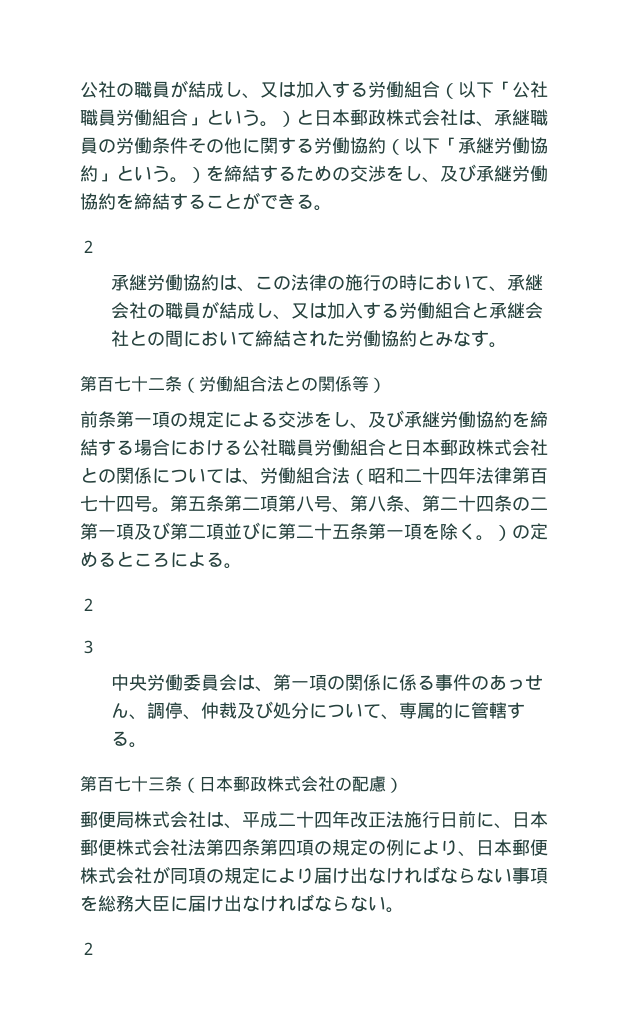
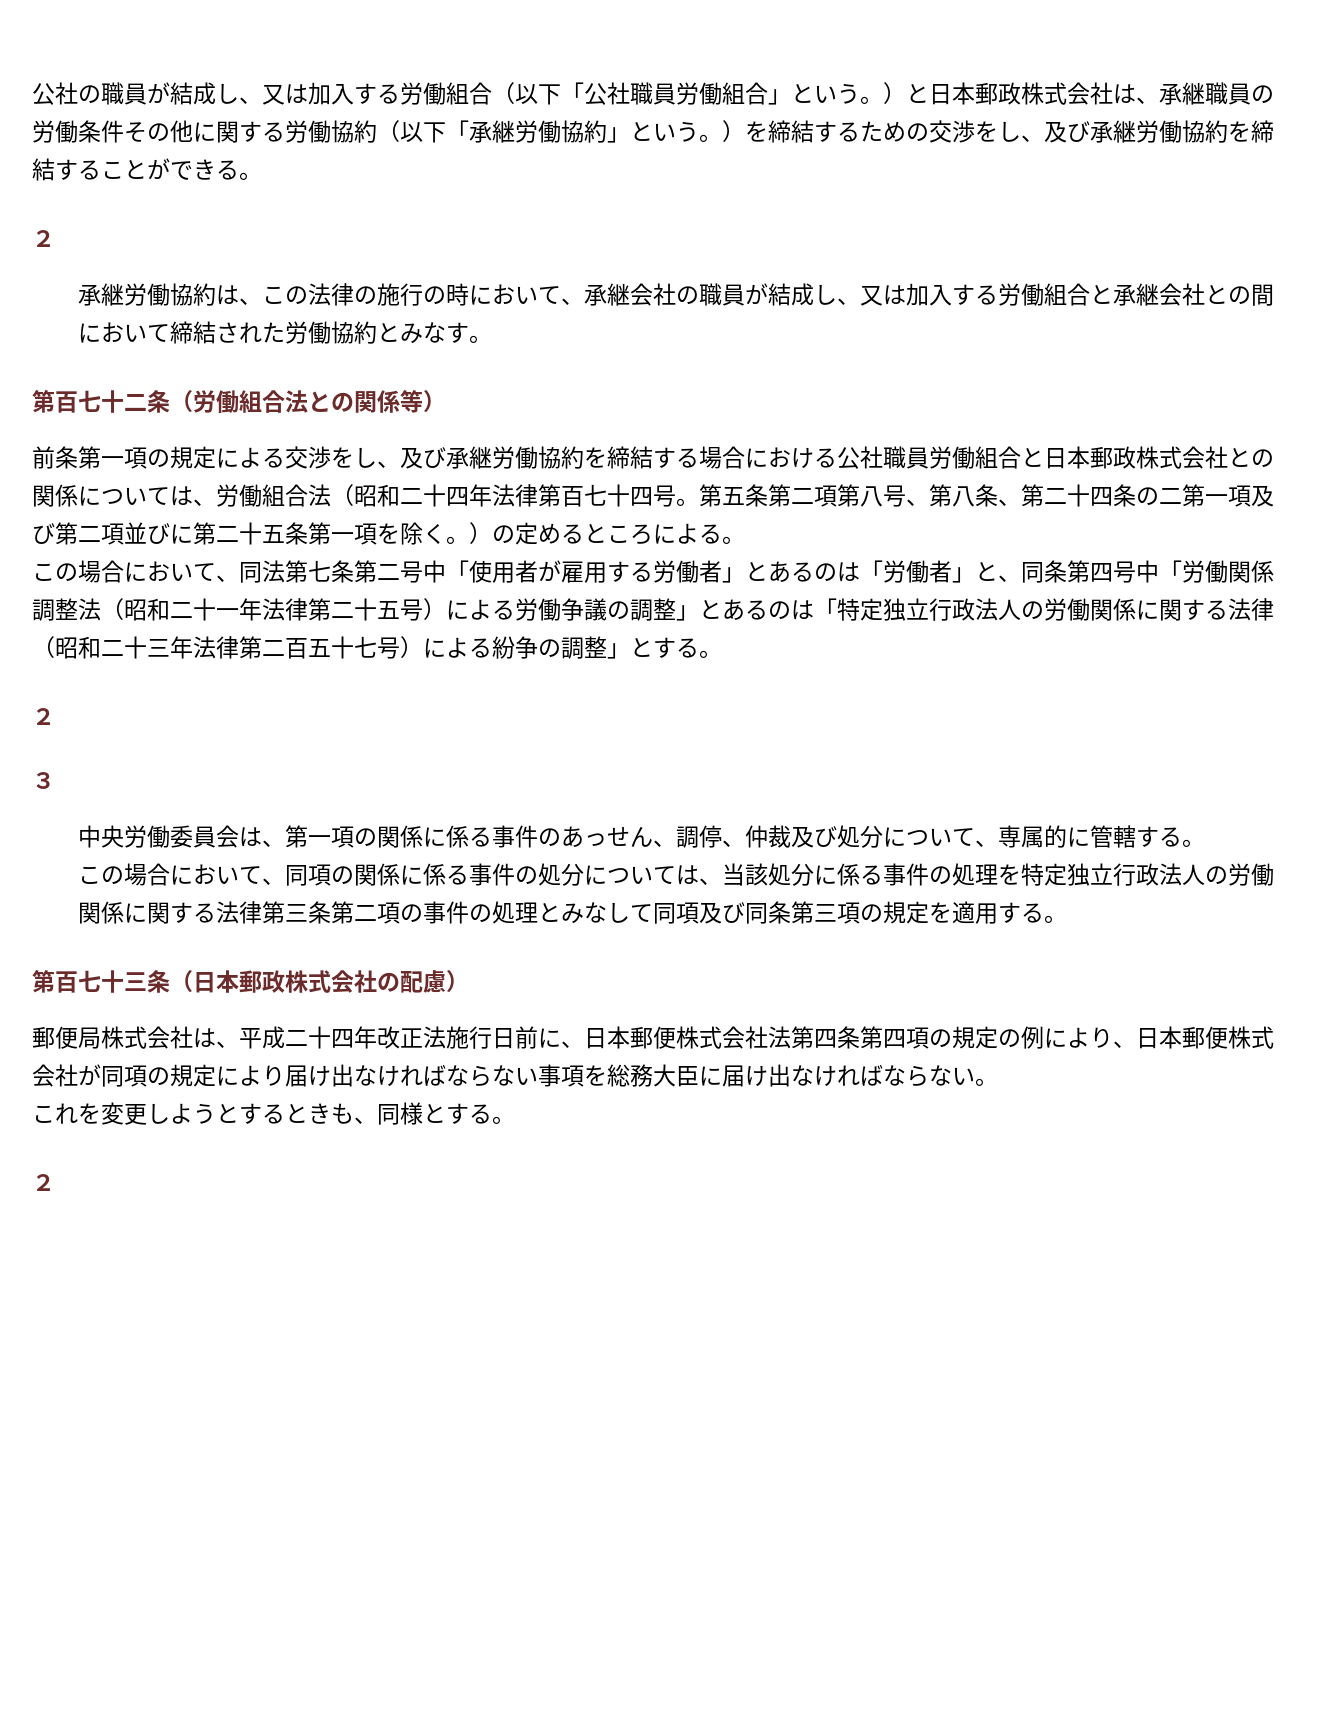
(242, 566) none -> [32,560,1274,583] [32,598,1274,621] [32,636,722,659] // この場合において、同法第七条第二号中「使用者が雇用する労働者」とあるのは「労働者」と、同条第四号中「労働関係調整法（昭和二十一年法律第二十五号）による労働争議の調整」とあるのは「特定独立行政法人の労働関係に関する法律（昭和二十三年法律第二百五十七号）による紛争の調整」とする。
(147, 745) none -> [77,863,1274,886] [77,901,1067,924] // この場合において、同項の関係に係る事件の処分については、当該処分に係る事件の処理を特定独立行政法人の労働関係に関する法律第三条第二項の事件の処理とみなして同項及び同条第三項の規定を適用する。
(404, 910) none -> [32,1102,515,1125] // これを変更しようとするときも、同様とする。

